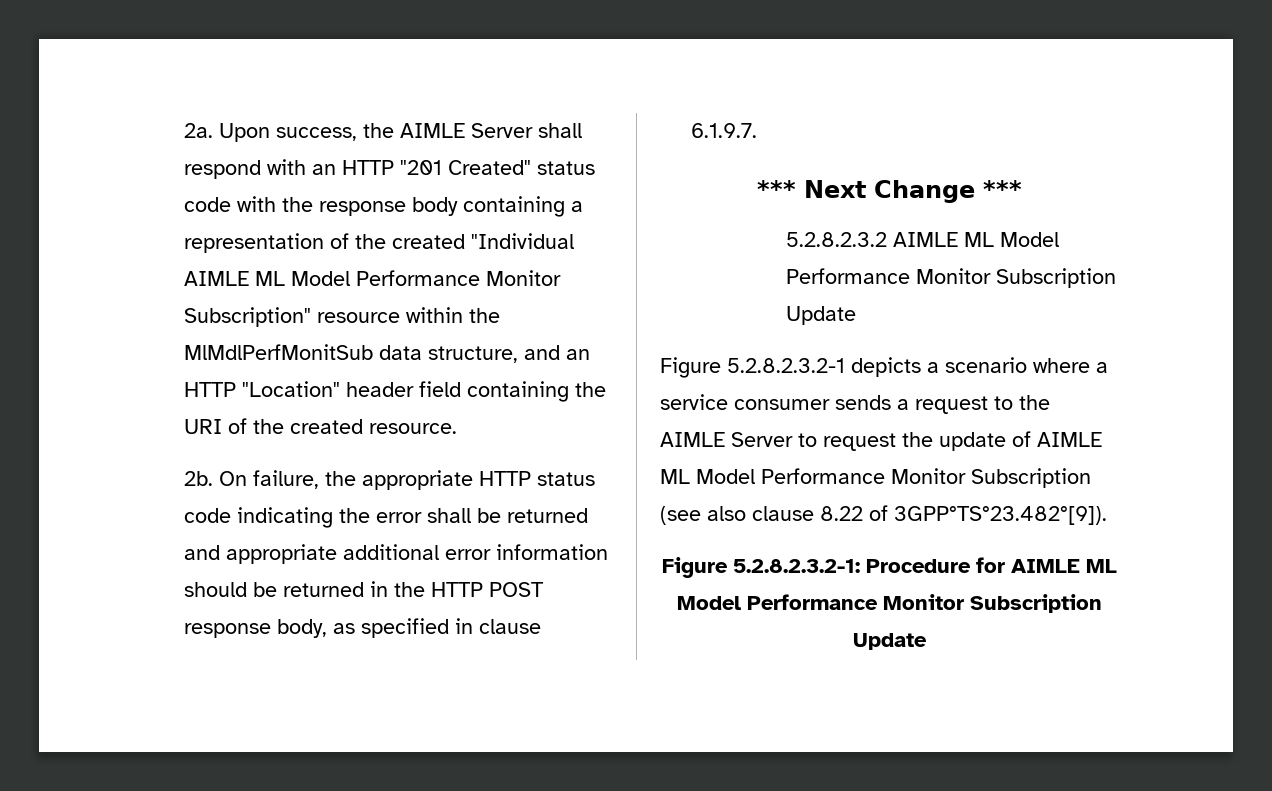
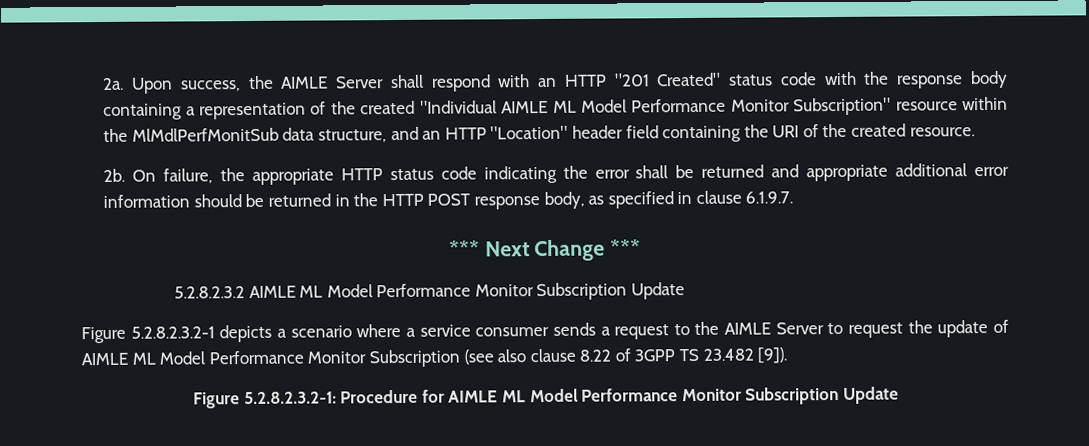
[894,506,1107,525] 3GPP°TS°23.482°[9]). -> [634,347,788,364] 3GPP TS 23.482 [9]).

